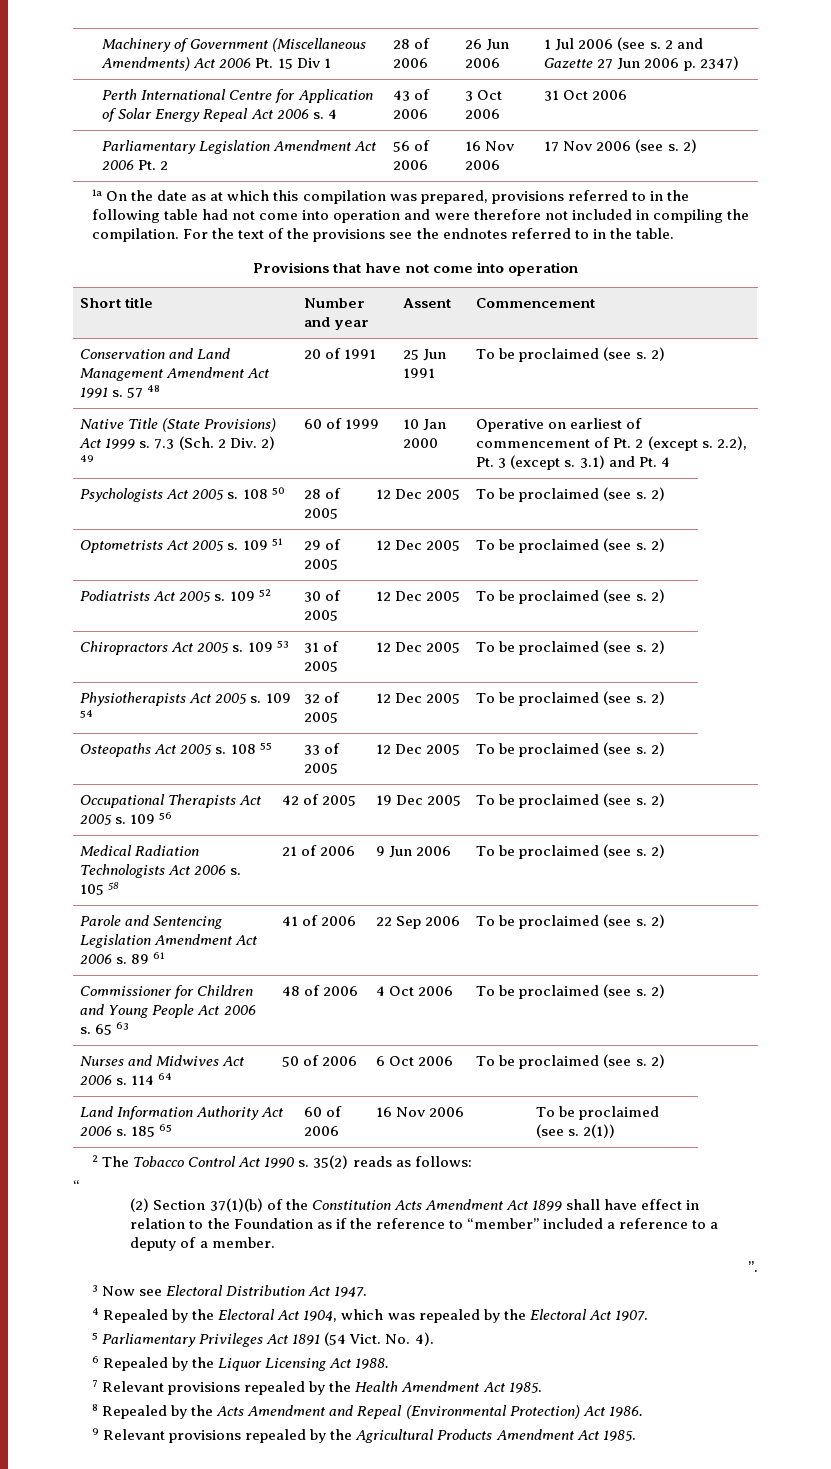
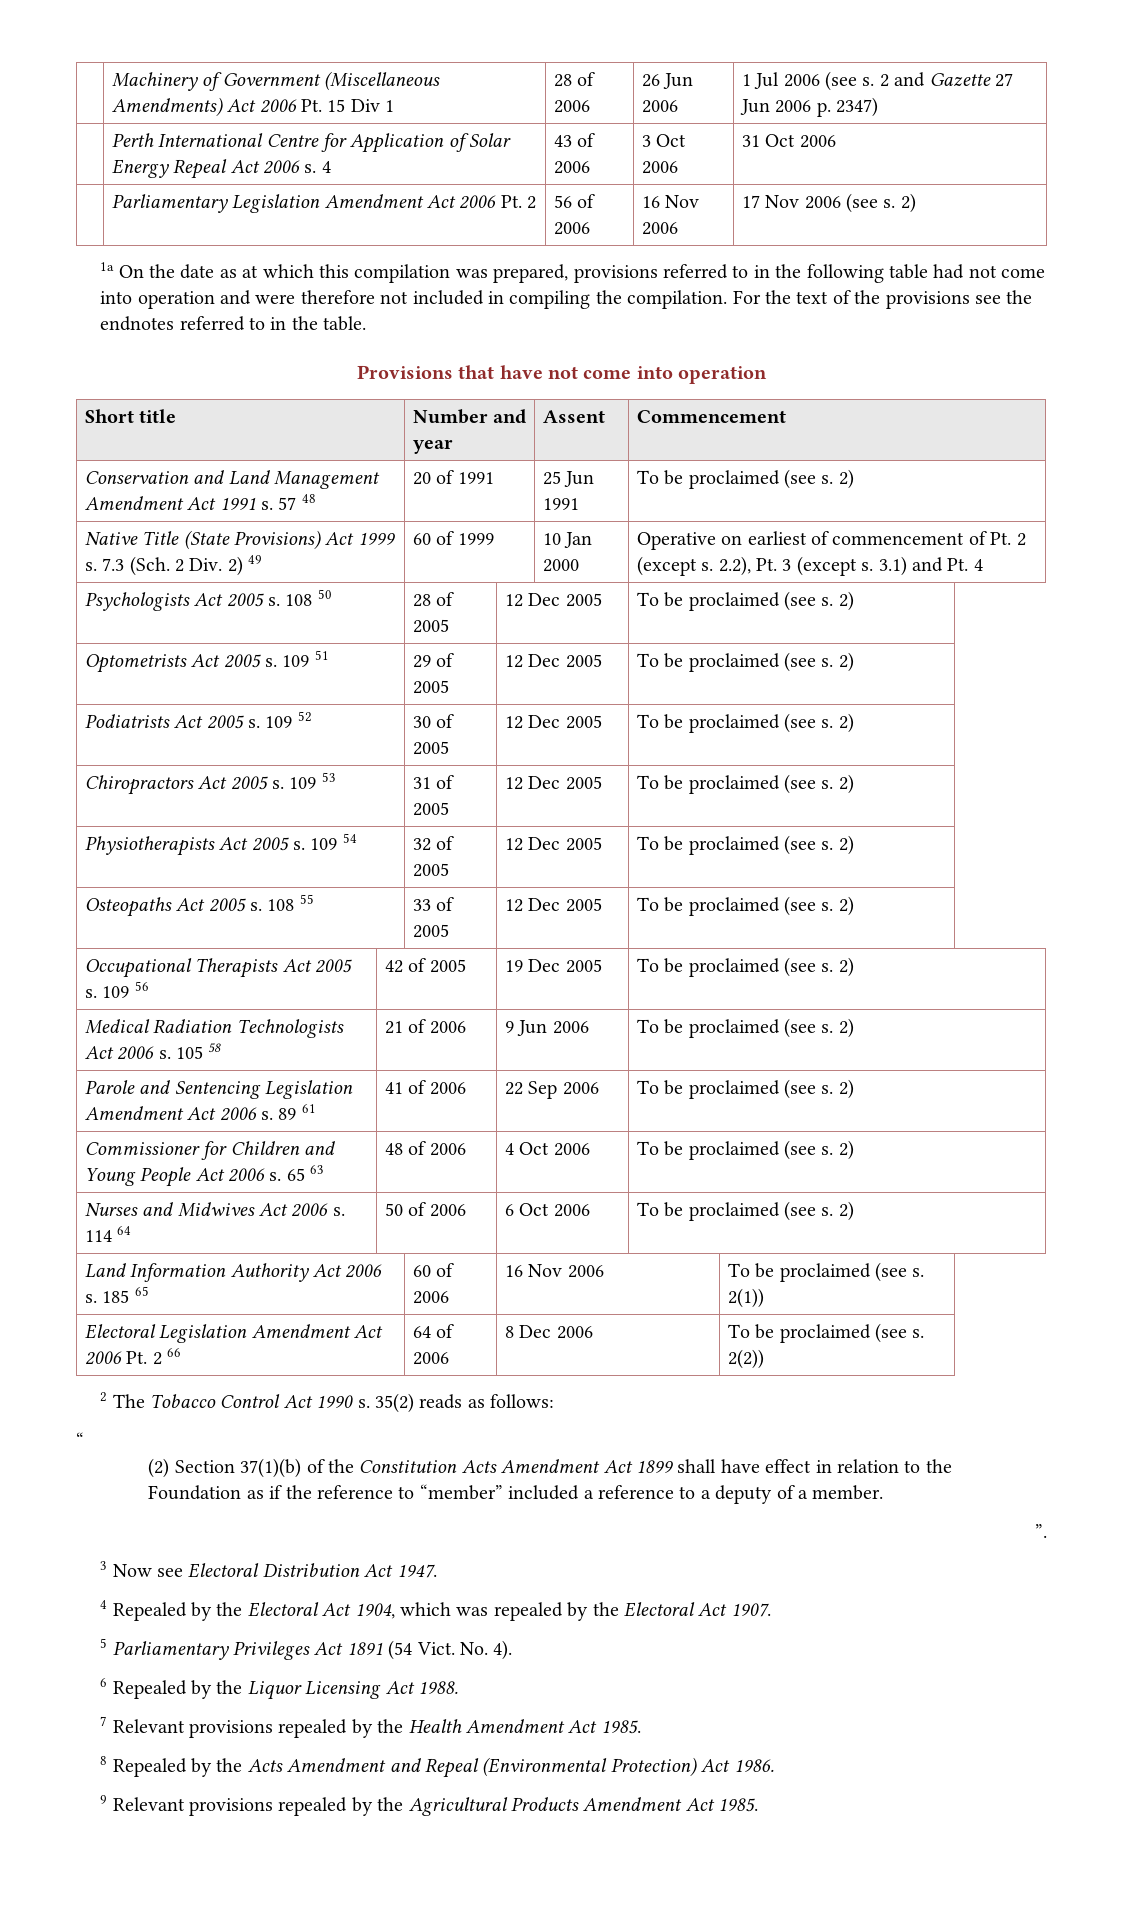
(616, 1131) none -> [84,1324,383,1343] [84,1348,181,1365] [412,1324,455,1338] [412,1352,449,1365] [504,1325,593,1339] [727,1323,925,1343] [727,1349,764,1369] // Electoral Legislation Amendment Act 2006 Pt. 2 66 | 64 of 2006 | 8 Dec 2006 | To be proclaimed (see s. 2(2))

